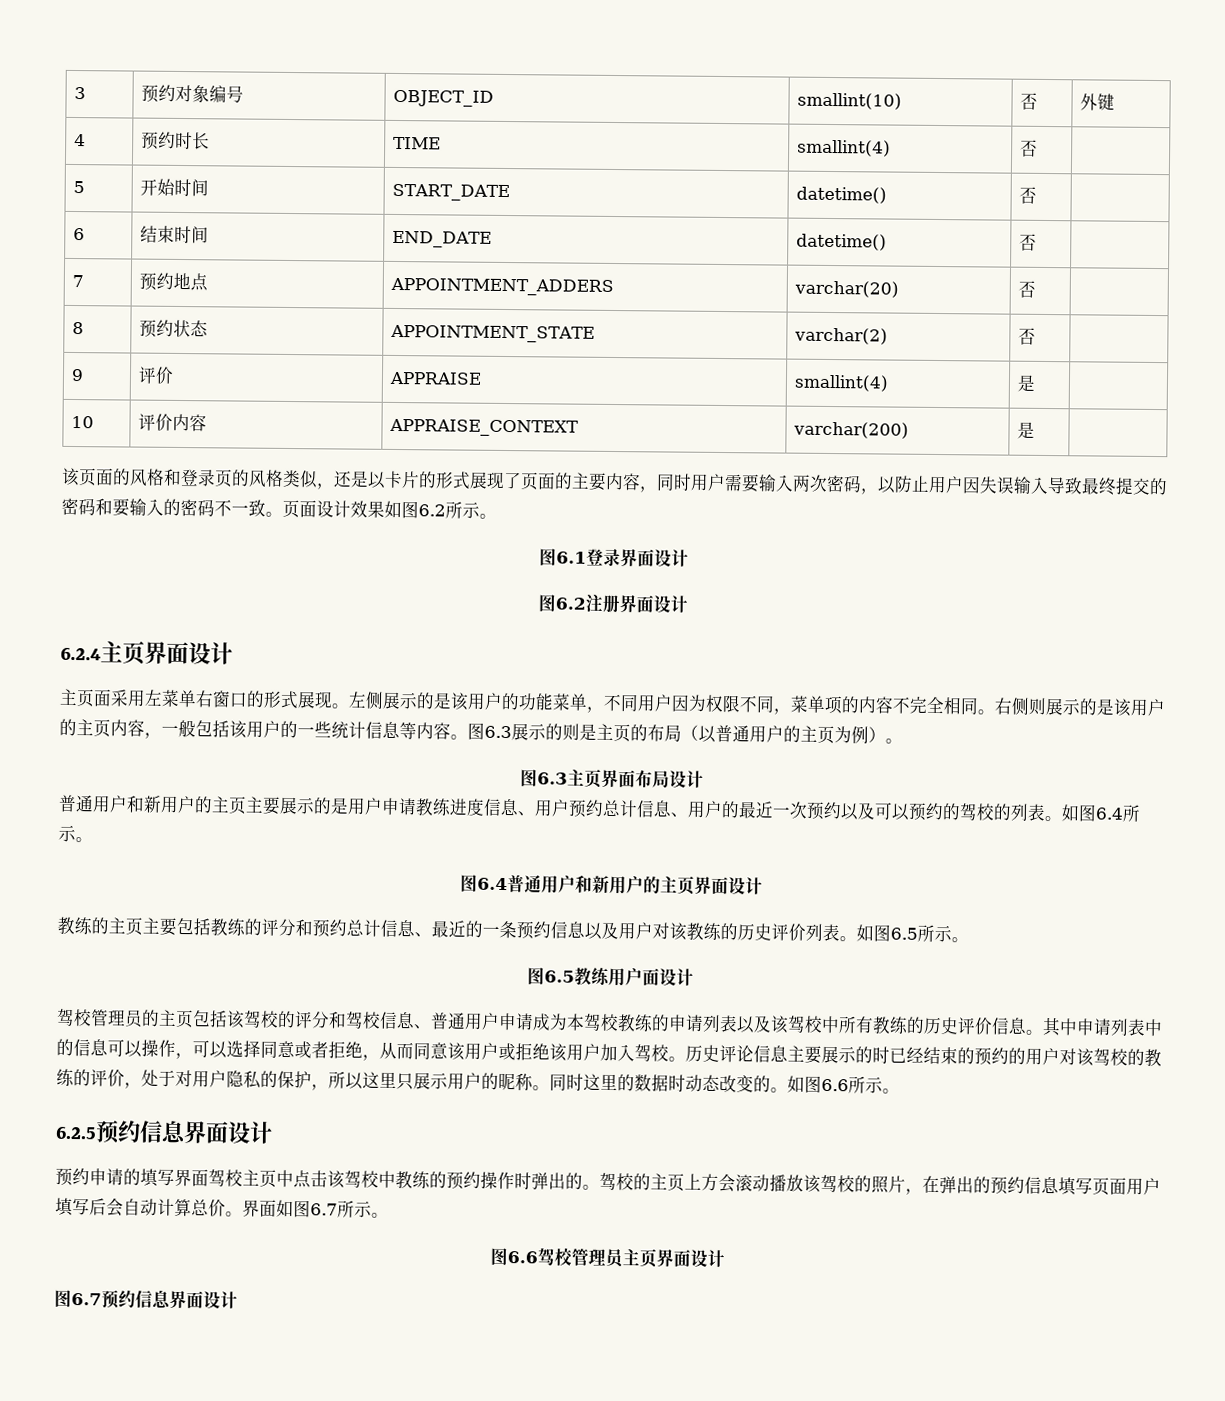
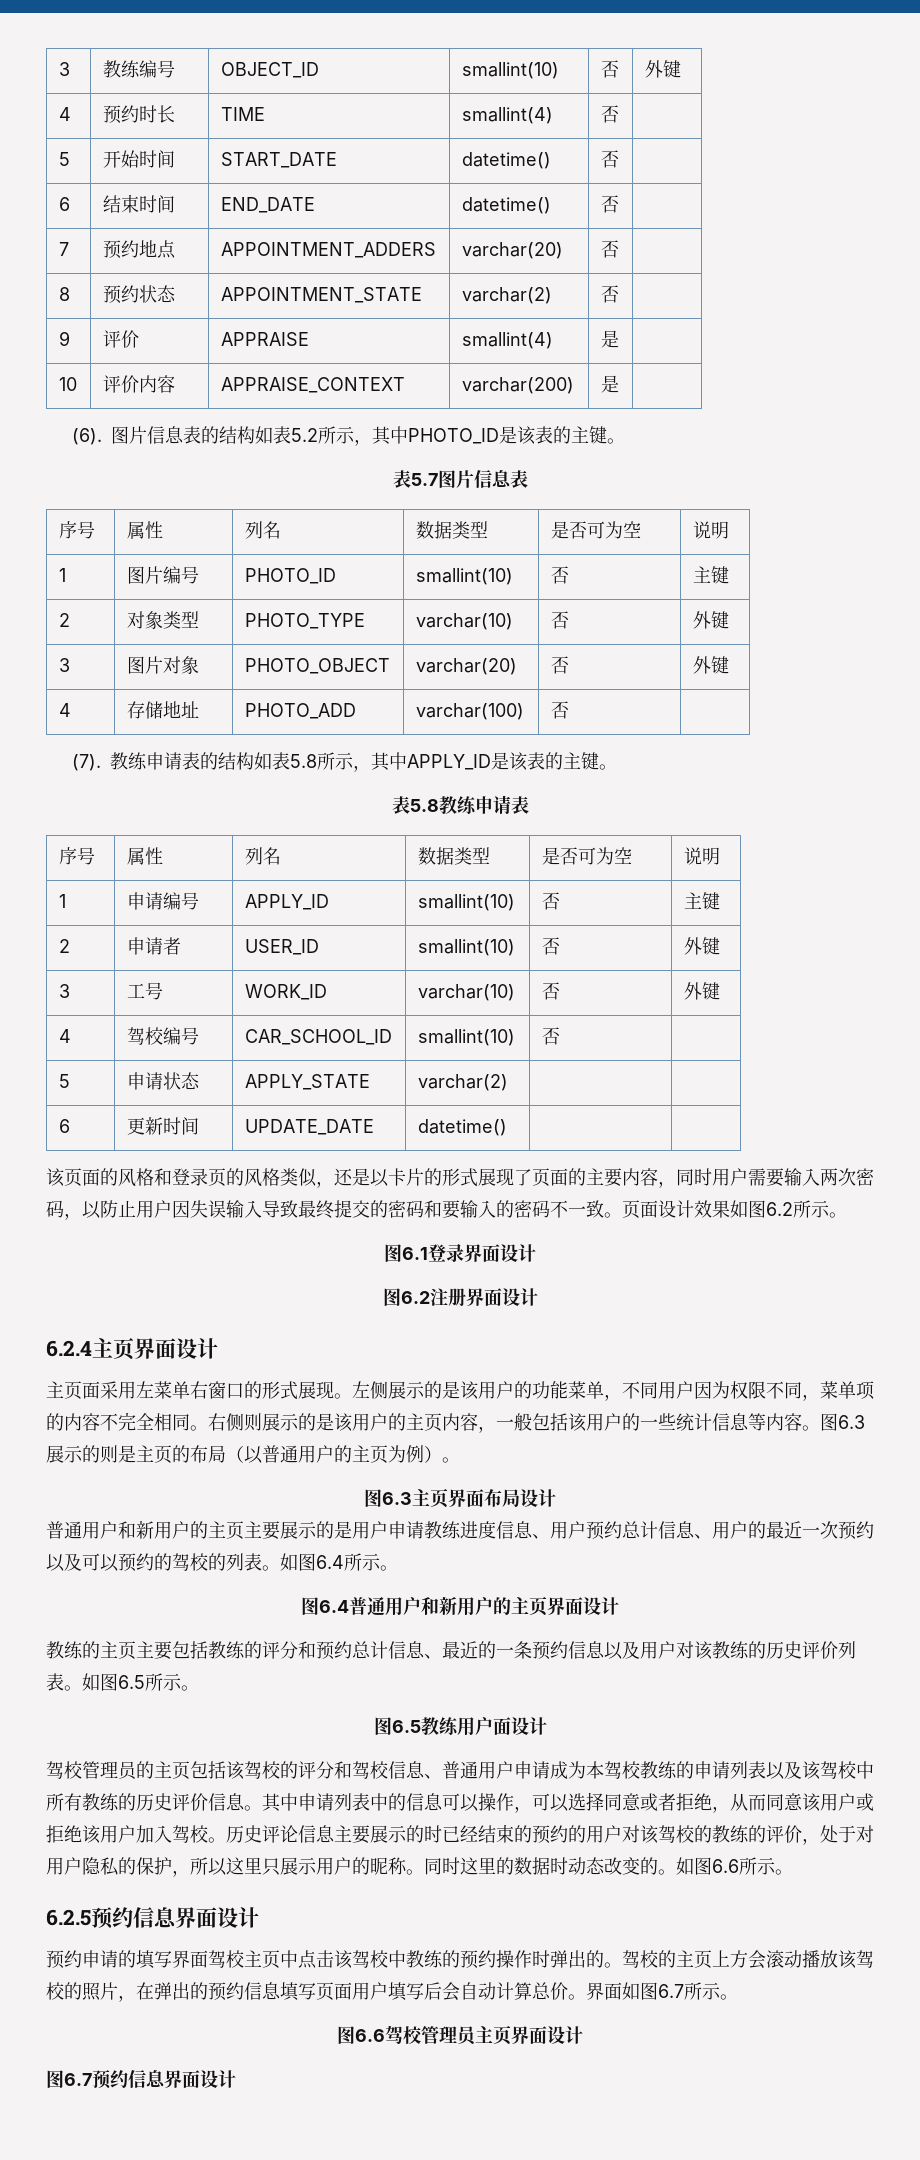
[73,86,86,100] [140,84,210,103] 3 | 预约对象 -> [58,62,70,76] [102,60,140,78] 3 | 教练
(1035, 430) none -> [71,426,625,446] [392,470,528,488] [58,521,95,539] [126,521,163,539] [244,521,281,539] [415,521,488,539] [550,521,641,539] [692,521,729,539] [58,568,66,582] [126,566,199,584] [244,568,336,584] [415,568,513,585] [550,566,569,584] [692,566,729,584] [58,613,70,627] [126,611,199,629] [244,613,365,629] [415,613,513,630] [550,611,569,629] [692,611,729,629] [58,658,70,672] [126,656,199,674] [244,658,390,674] [415,658,517,675] [550,656,569,674] [692,656,729,674] [58,703,71,717] [126,701,199,719] [244,703,356,719] [415,703,524,720] [550,701,569,719] [71,752,617,772] [391,795,529,815] [58,847,95,865] [126,847,163,865] [244,847,281,865] [417,847,490,865] [541,847,632,865] [683,847,720,865] [58,894,66,908] [126,892,199,910] [244,894,329,910] [417,894,515,911] [541,892,560,910] [683,892,720,910] [58,939,70,953] [126,937,181,955] [244,939,319,955] [417,939,515,956] [541,937,560,955] [683,937,720,955] [58,984,70,998] [126,982,163,1000] [244,984,327,1000] [417,984,515,1001] [541,982,560,1000] [683,982,720,1000] [58,1029,71,1043] [126,1027,199,1045] [244,1029,392,1045] [417,1029,515,1046] [541,1027,560,1045] [58,1074,70,1088] [126,1072,200,1090] [244,1074,370,1090] [417,1074,508,1091] [58,1119,70,1133] [126,1117,199,1135] [244,1119,374,1135] [417,1119,507,1136] // (6).图片信息表的结构如表5.2所示，其中PHOTO_ID是该表的主键。 // 表5.7图片信息表 // 序号 | 属性 | 列名 | 数据类型 | 是否可为空 | 说明 // 1 | 图片编号 | PHOTO_ID | smallint(10) | 否 | 主键 // 2 | 对象类型 | PHOTO_TYPE | varchar(10) | 否 | 外键 // 3 | 图片对象 | PHOTO_OBJECT | varchar(20) | 否 | 外键 // 4 | 存储地址 | PHOTO_ADD | varchar(100) | 否 | // (7).教练申请表的结构如表5.8所示，其中APPLY_ID是该表的主键。 // 表5.8教练申请表 // 序号 | 属性 | 列名 | 数据类型 | 是否可为空 | 说明 // 1 | 申请编号 | APPLY_ID | smallint(10) | 否 | 主键 // 2 | 申请者 | USER_ID | smallint(10) | 否 | 外键 // 3 | 工号 | WORK_ID | varchar(10) | 否 | 外键 // 4 | 驾校编号 | CAR_SCHOOL_ID | smallint(10) | 否 | // 5 | 申请状态 | APPLY_STATE | varchar(2) | | // 6 | 更新时间 | UPDATE_DATE | datetime() | |

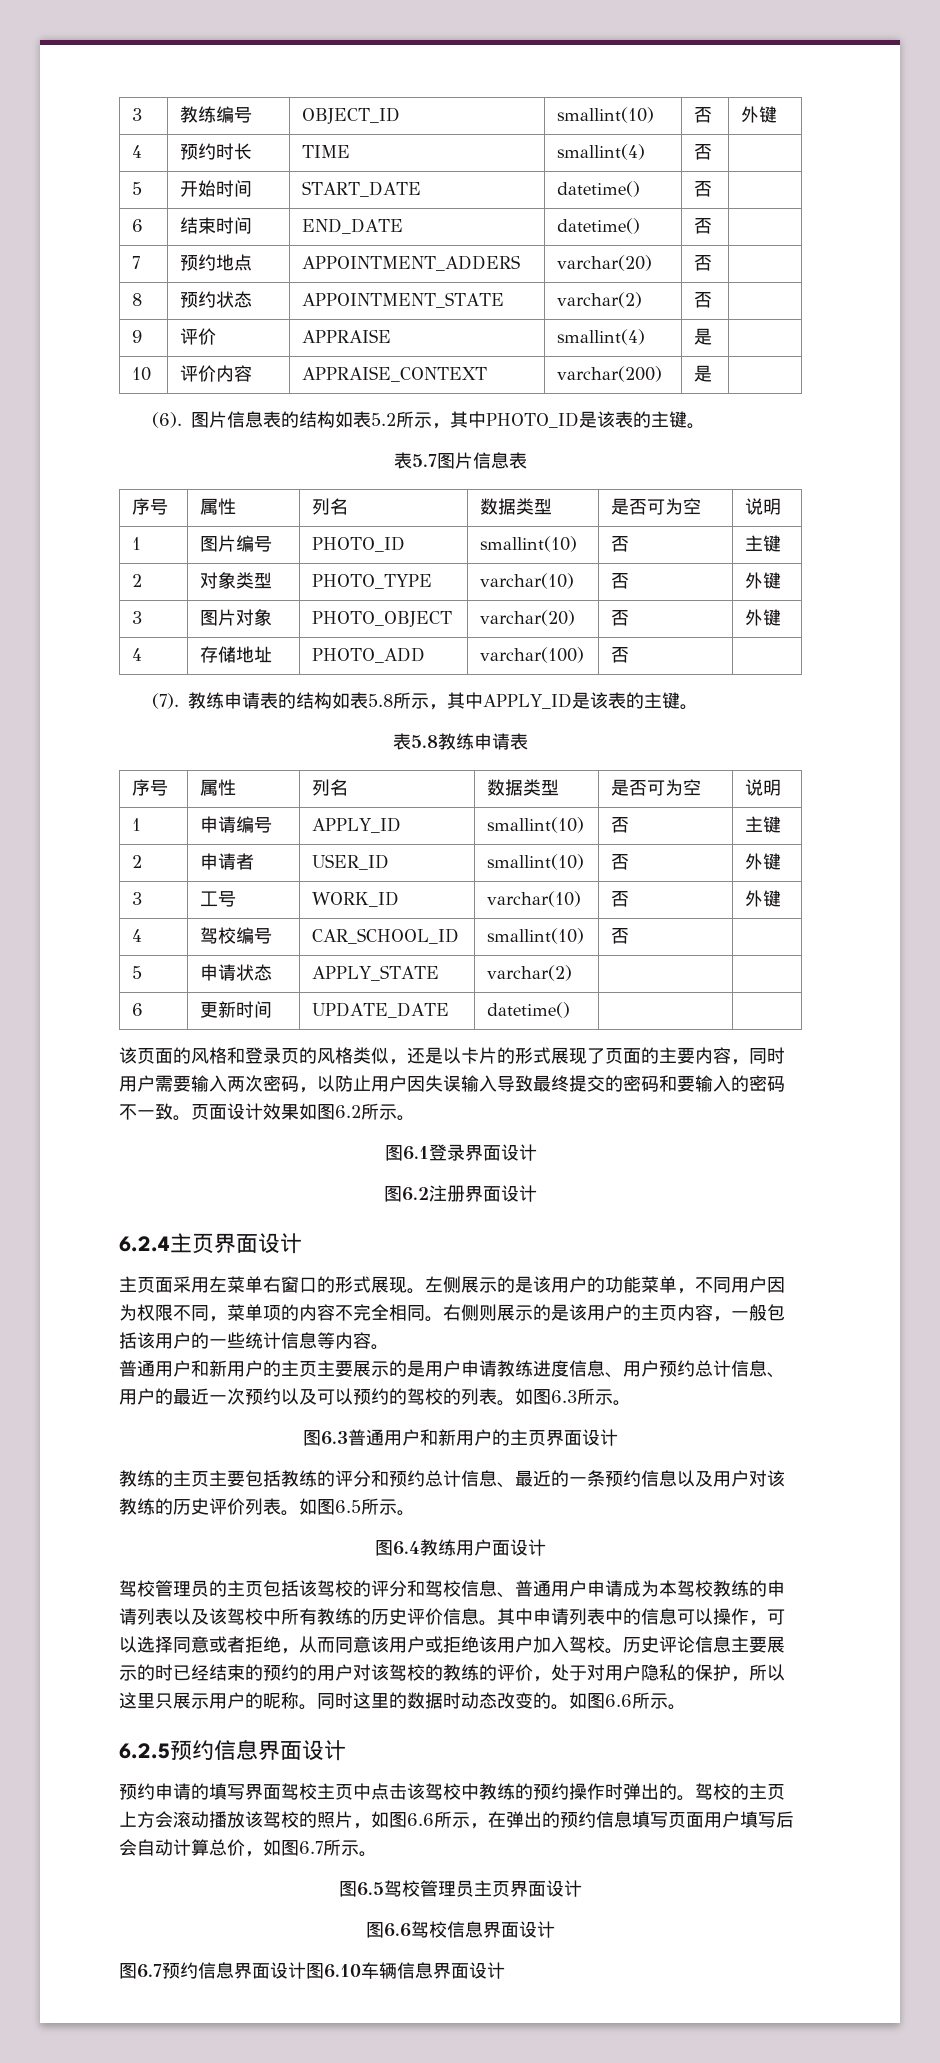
[820,1413,865,1431] [46,1445,460,1464] [364,1488,556,1508] 图6.3展示的则是主页的布局（以普通用户的主页为例）。 // 图6.3主页界面布局设计 -> (389, 1347) none
[316,1553,398,1571] [301,1597,349,1615] 6.4所示。 // 图6.4 -> [551,1388,631,1406] [303,1430,348,1446] 6.3所示。 // 图6.3
[391,1720,421,1733] 6.5 -> [393,1541,420,1555] 6.4
(136, 1998) none -> [371,1811,488,1829] 如图6.6所示，
[568,1982,622,2000] 。界面 -> [245,1851,263,1857] ，
[355,2029,385,2042] 6.6 -> [357,1882,384,1896] 6.5
(583, 2035) none -> [366,1921,555,1938] // 图6.6驾校信息界面设计
(236, 2079) none -> [306,1962,505,1979] 图6.10车辆信息界面设计

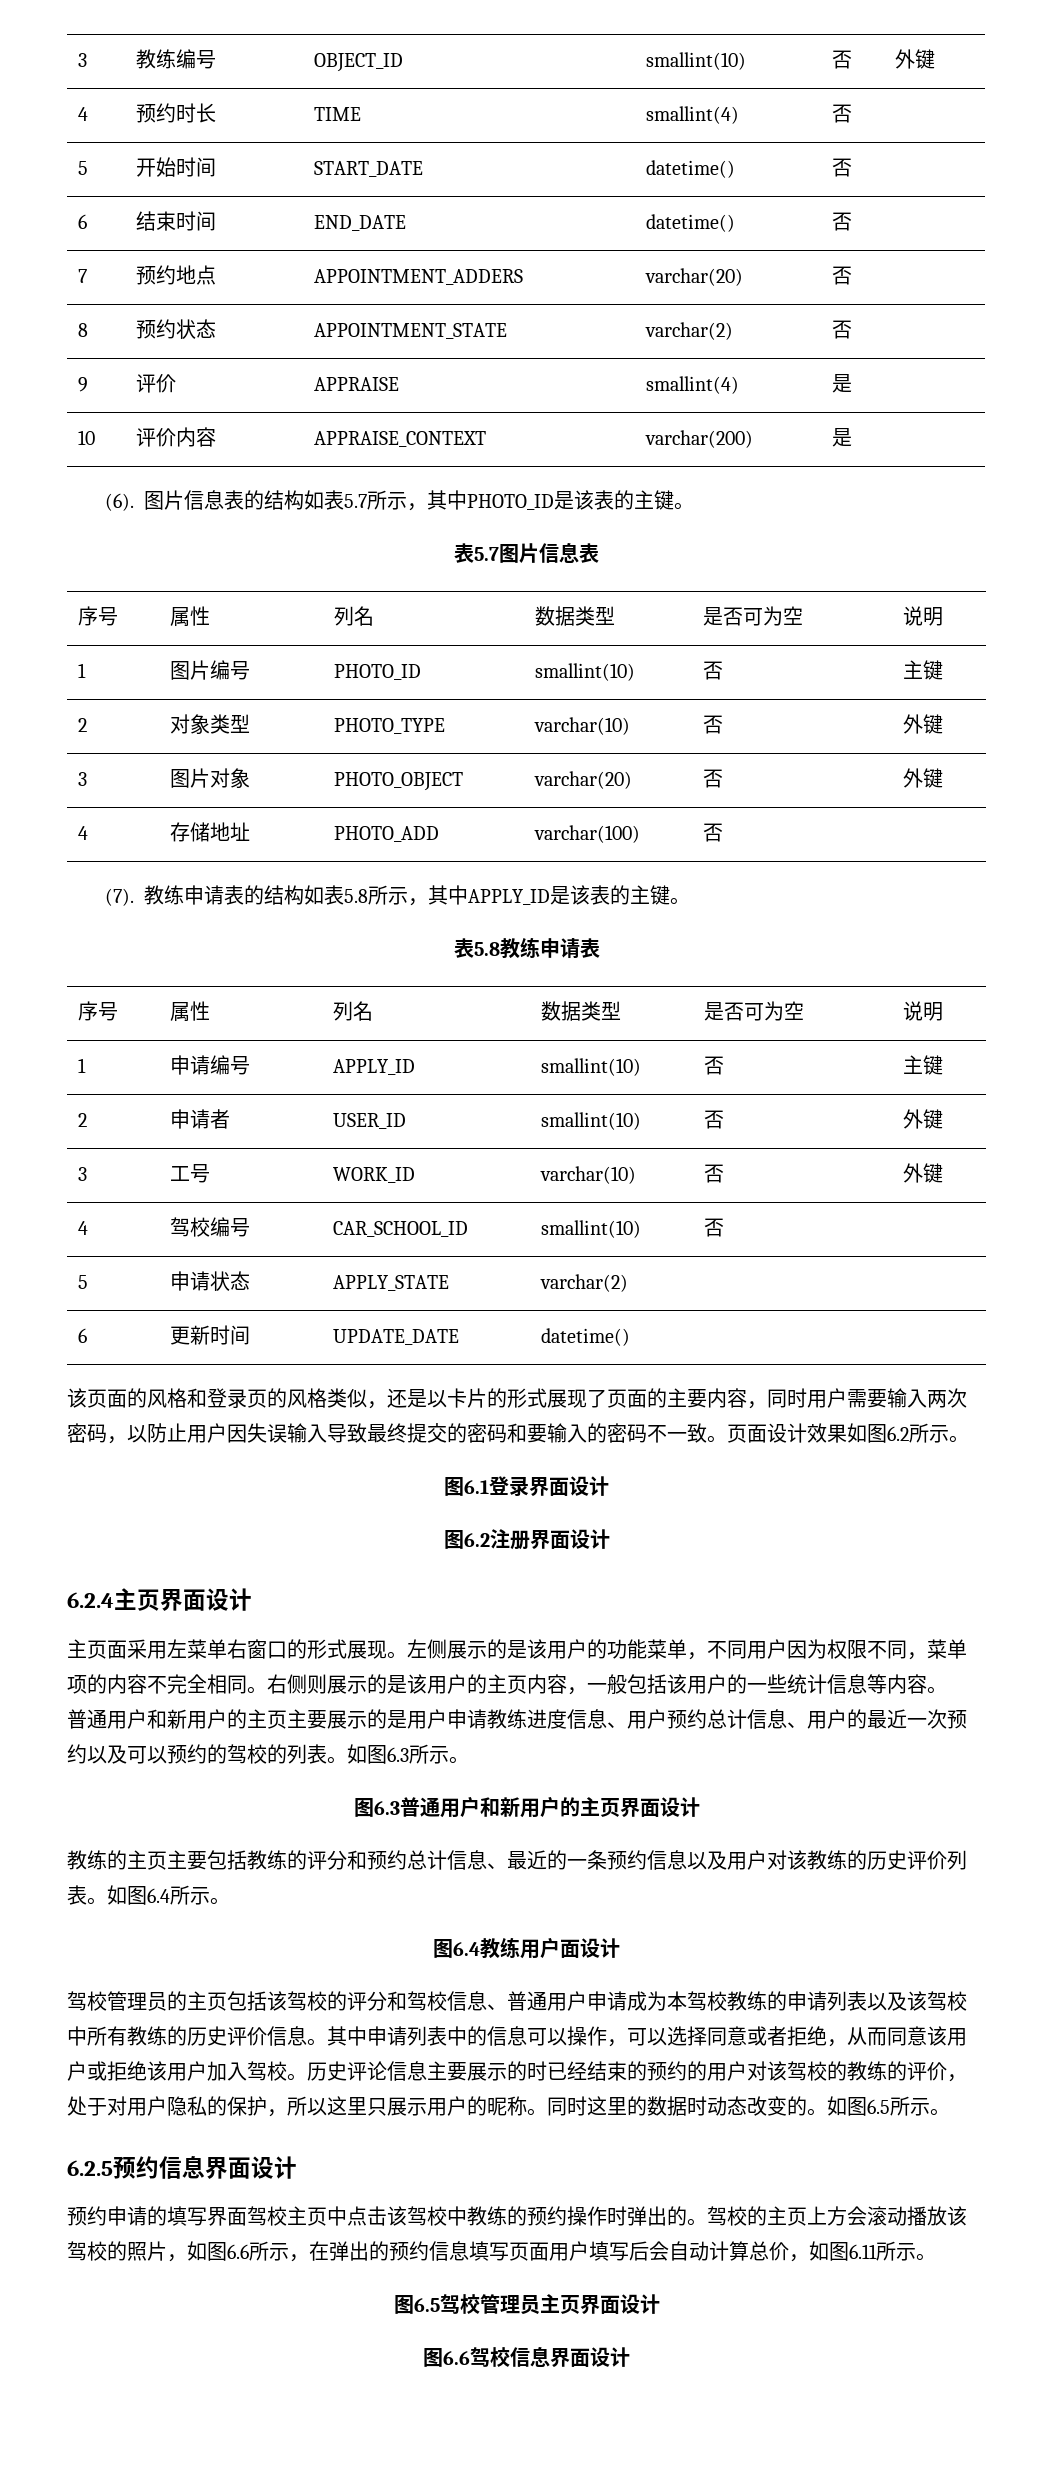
[370,413,396,426] 5.2 -> [343,494,367,508] 5.7
[335,1500,361,1513] 6.5 -> [147,1888,170,1903] 6.4
[605,1694,632,1707] 6.6 -> [867,2099,890,2114] 6.5
[299,1841,323,1854] 6.7 -> [849,2244,877,2259] 6.11
[119,1962,505,1979] // 图6.7预约信息界面设计图6.10车辆信息界面设计 -> (630, 2357) none

